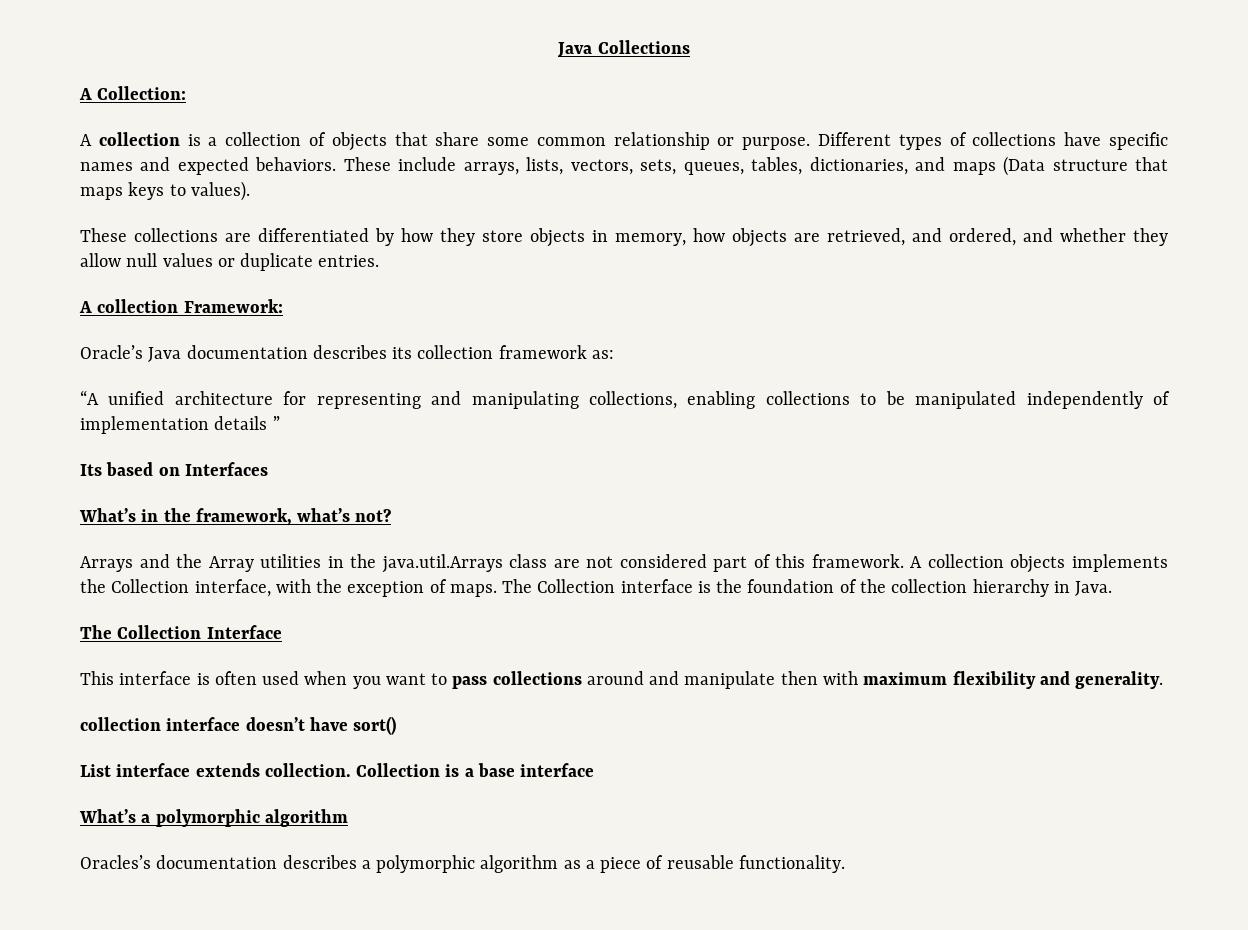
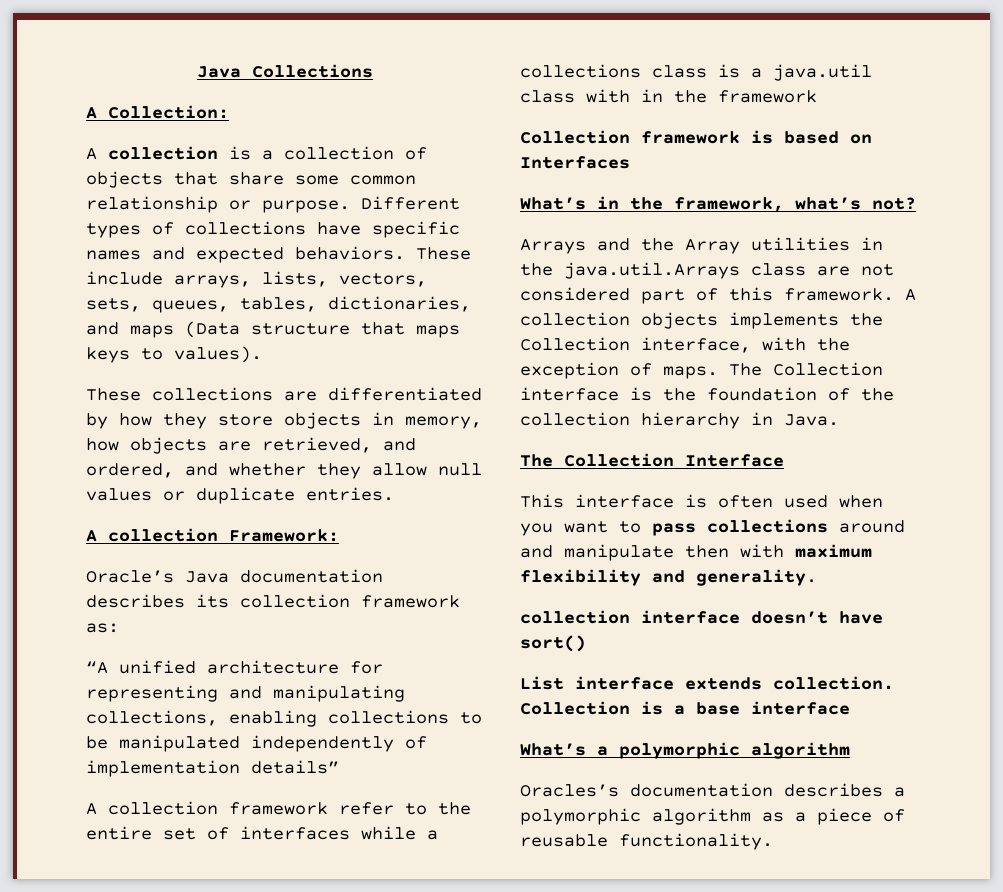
[214,416,280,430] [80,464,102,476] details ” // Its -> [251,760,339,774] [86,801,471,815] [86,826,438,840] [520,64,872,81] [520,89,817,103] [520,130,773,144] details” // A collection framework refer to the entire set of interfaces while a collections class is a java.util class with in the framework // Collection framework is

